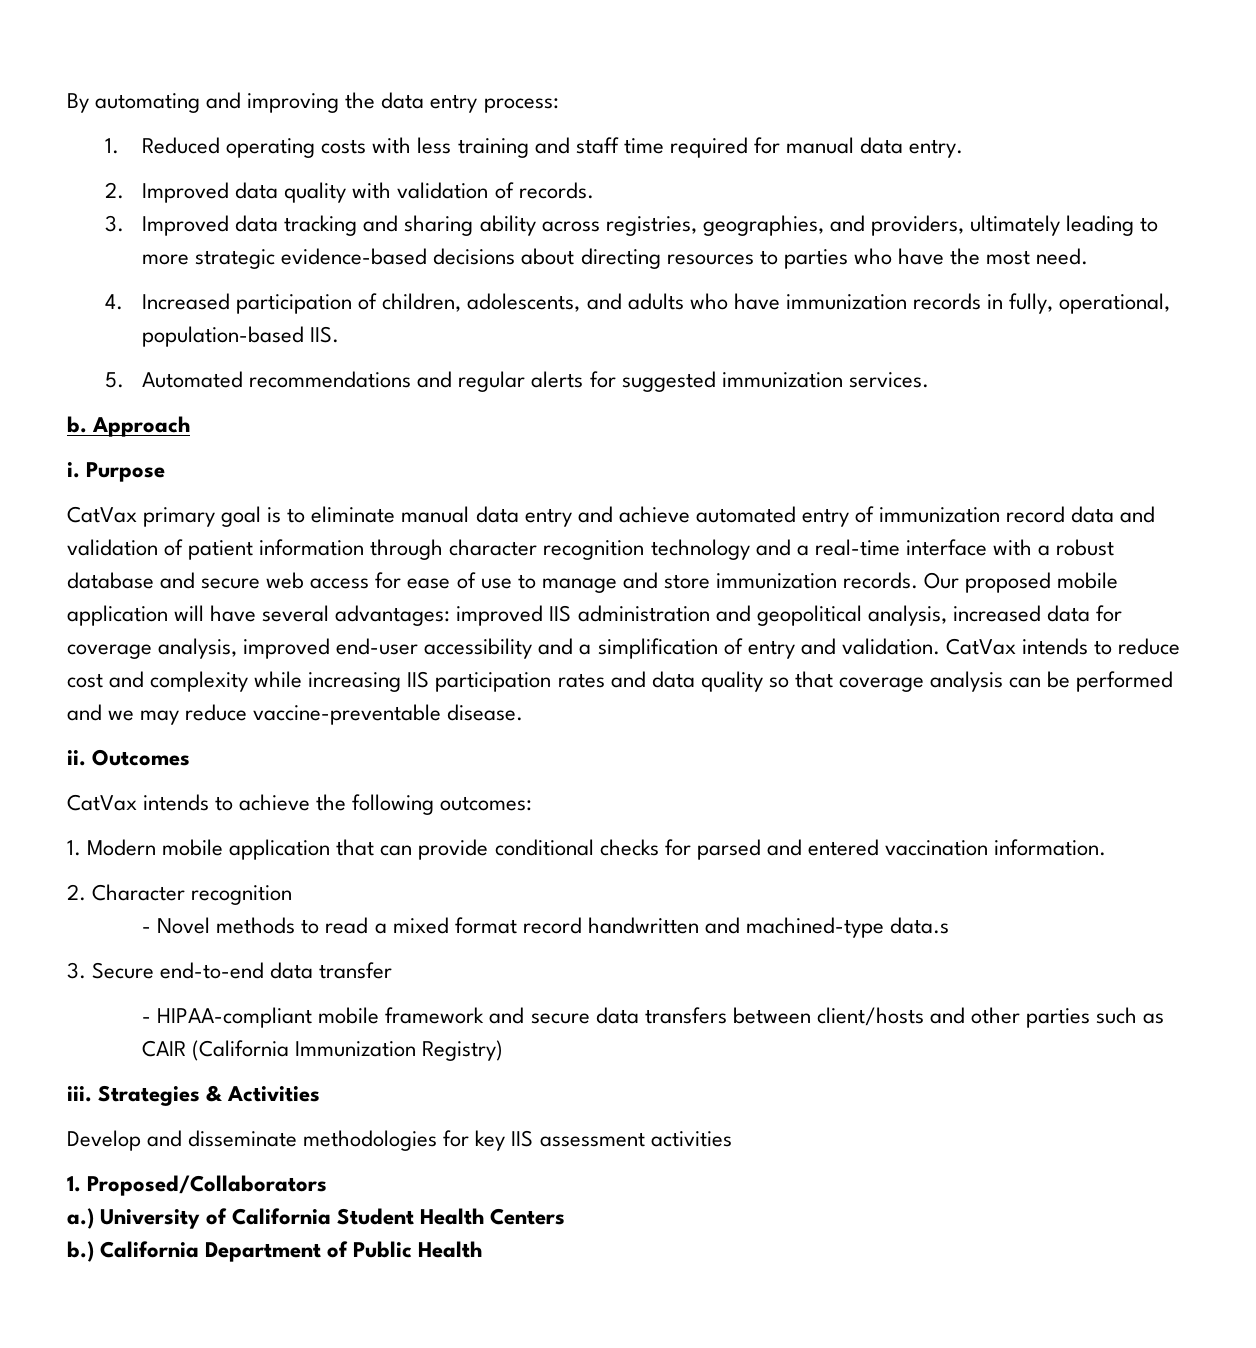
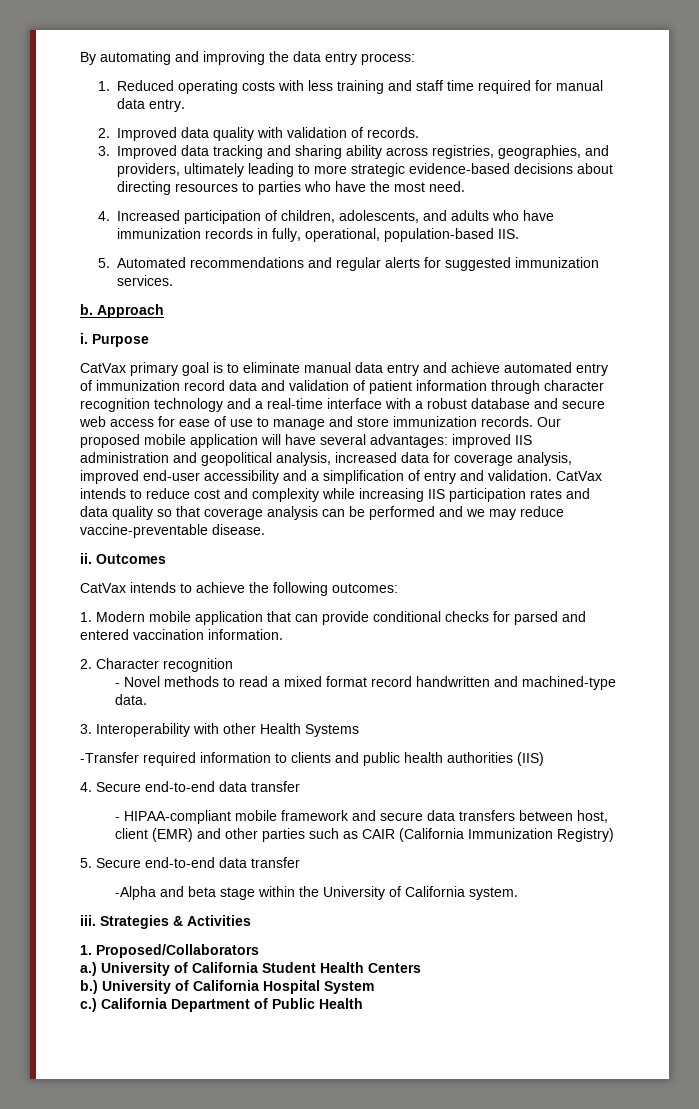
[890,917,950,934] [67,962,86,979] data.s // 3. -> [115,694,148,705] [80,723,359,737] [80,752,544,766] [80,782,92,792] data. // 3. Interoperability with other Health Systems // -Transfer required information to clients and public health authorities (IIS) // 4.
[816,1007,924,1026] client/hosts -> [577,810,609,823] [115,828,194,842] host, client (EMR)
[67,1085,321,1106] [67,1130,732,1151] iii. Strategies & Activities // Develop and disseminate methodologies for key IIS assessment activities -> [80,857,300,868] [115,886,519,900] [80,915,251,929] 5. Secure end-to-end data transfer // -Alpha and beta stage within the University of California system. // iii. Strategies & Activities
(94, 1251) none -> [102,980,374,994] [80,998,97,1012] University of California Hospital System // c.)

